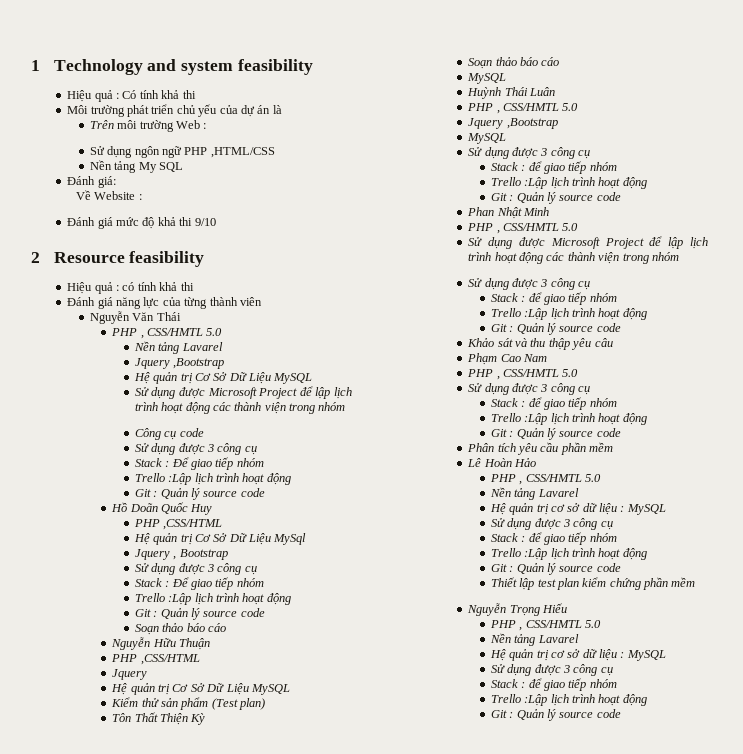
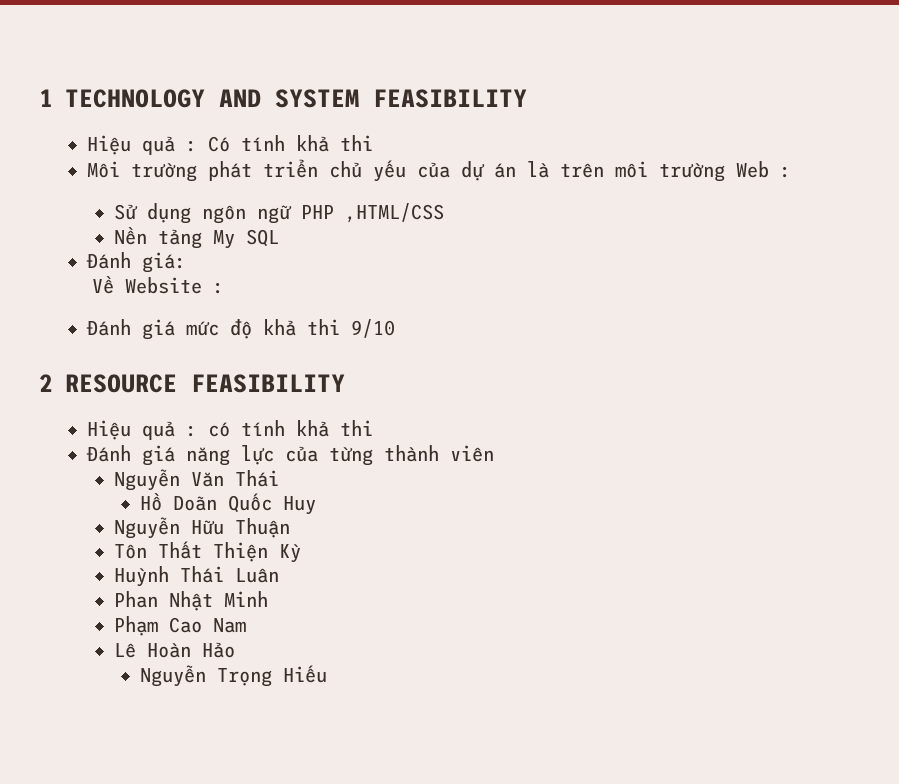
[53,59,313,75] Technology and system feasibility -> [65,89,528,108] TECHNOLOGY AND SYSTEM FEASIBILITY
[89,120,114,129] // Trên -> [560,163,605,178] trên
[53,251,205,267] Resource feasibility -> [65,374,346,393] RESOURCE FEASIBILITY
[111,328,223,339] [133,341,223,354] [134,358,225,369] [133,372,313,384] [134,386,352,399] [134,402,346,414] [134,428,204,440] [134,443,257,455] [134,457,264,470] [134,473,291,485] [134,488,265,500] [111,502,213,515] [133,519,223,530] [133,533,307,545] [134,549,228,560] [134,563,257,575] [134,577,264,590] [134,593,291,605] [134,608,265,620] [134,623,226,635] [111,637,211,650] [111,654,200,665] [112,669,148,680] [111,683,290,695] [111,697,266,710] [112,712,206,725] [468,57,560,69] [467,73,507,84] [467,87,556,99] [467,103,579,114] [468,118,558,129] [467,133,507,144] [468,147,591,159] [490,161,617,174] [490,177,647,189] [490,192,621,204] [467,207,550,219] [467,223,579,234] [468,236,708,249] [468,252,679,264] [468,278,591,290] [490,292,617,305] [490,308,647,320] [490,323,621,335] [467,338,613,350] [467,353,548,365] [467,369,579,380] [468,383,591,395] [490,397,617,410] [490,413,647,425] [490,428,621,440] [467,442,614,455] [467,458,537,467] [489,474,601,485] [489,487,579,500] [489,503,666,515] [490,518,613,530] [490,532,617,545] [490,548,647,560] [490,563,621,575] [490,577,696,590] [467,603,568,616] [489,620,601,631] [489,633,579,646] [489,649,666,661] [490,664,613,676] [490,678,617,691] [490,694,647,706] [490,709,621,721] PHP , CSS/HMTL 5.0 // Nền tảng Lavarel // Jquery ,Bootstrap // Hệ quản trị Cơ Sở Dữ Liệu MySQL // Sử dụng được Microsoft Project để lập lịch trình hoạt động các thành viện trong nhóm // Công cụ code // Sử dụng được 3 công cụ // Stack : Để giao tiếp nhóm // Trello :Lập lịch trình hoạt động // Git : Quản lý source code // Hồ Doãn Quốc Huy // PHP ,CSS/HTML // Hệ quản trị Cơ Sở Dữ Liệu MySql // Jquery , Bootstrap // Sử dụng được 3 công cụ // Stack : Để giao tiếp nhóm // Trello :Lập lịch trình hoạt động // Git : Quản lý source code // Soạn thảo báo cáo // Nguyễn Hữu Thuận // PHP ,CSS/HTML // Jquery // Hệ quản trị Cơ Sở Dữ Liệu MySQL // Kiểm thử sản phẩm (Test plan) // Tôn Thất Thiện Kỳ // Soạn thảo báo cáo // MySQL // Huỳnh Thái Luân // PHP , CSS/HMTL 5.0 // Jquery ,Bootstrap // MySQL // Sử dụng được 3 công cụ // Stack : để giao tiếp nhóm // Trello :Lập lịch trình hoạt động // Git : Quản lý source code // Phan Nhật Minh // PHP , CSS/HMTL 5.0 // Sử dụng được Microsoft Project để lập lịch trình hoạt động các thành viện trong nhóm // Sử dụng được 3 công cụ // Stack : để giao tiếp nhóm // Trello :Lập lịch trình hoạt động // Git : Quản lý source code // Khảo sát và thu thập yêu câu // Phạm Cao Nam // PHP , CSS/HMTL 5.0 // Sử dụng được 3 công cụ // Stack : để giao tiếp nhóm // Trello :Lập lịch trình hoạt động // Git : Quản lý source code // Phân tích yêu cầu phần mềm // Lê Hoàn Hảo // PHP , CSS/HMTL 5.0 // Nền tảng Lavarel // Hệ quản trị cơ sở dữ liệu : MySQL // Sử dụng được 3 công cụ // Stack : để giao tiếp nhóm // Trello :Lập lịch trình hoạt động // Git : Quản lý source code // Thiết lập test plan kiểm chứng phần mềm // Nguyễn Trọng Hiếu // PHP , CSS/HMTL 5.0 // Nền tảng Lavarel // Hệ quản trị cơ sở dữ liệu : MySQL // Sử dụng được 3 công cụ // Stack : để giao tiếp nhóm // Trello :Lập lịch trình hoạt động // Git : Quản lý source code -> [140,493,317,515] [113,517,290,539] [113,541,301,563] [113,566,279,587] [113,591,268,611] [113,616,246,636] [113,642,235,658] [140,665,328,687] Hồ Doãn Quốc Huy // Nguyễn Hữu Thuận // Tôn Thất Thiện Kỳ // Huỳnh Thái Luân // Phan Nhật Minh // Phạm Cao Nam // Lê Hoàn Hảo // Nguyễn Trọng Hiếu

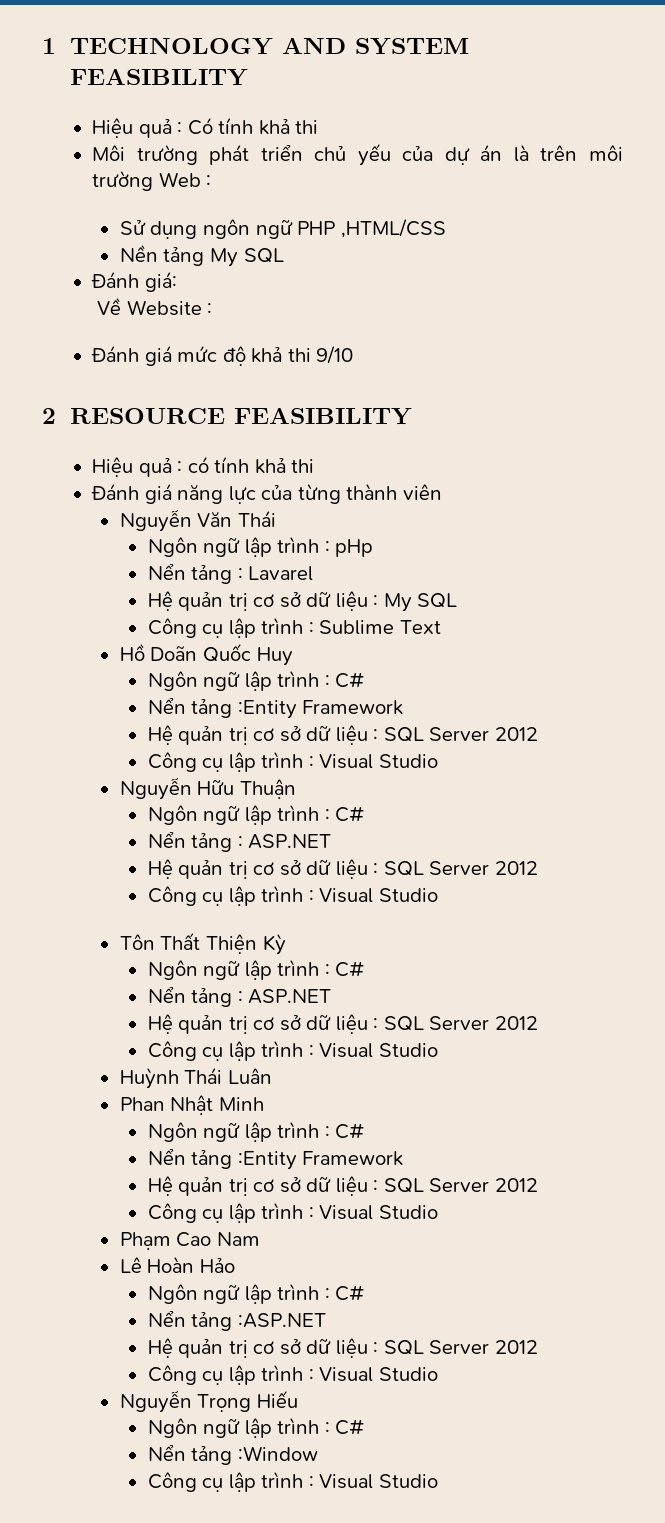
[140,493,317,515] [113,517,290,539] [113,541,301,563] Hồ Doãn Quốc Huy // Nguyễn Hữu Thuận // Tôn Thất Thiện Kỳ -> [147,536,374,557] [147,564,314,584] [147,591,458,612] [147,617,441,638] [119,643,293,666] [147,670,365,691] [147,698,404,719] [147,725,538,745] [147,751,438,772] [119,777,296,800] [147,804,365,825] [147,832,332,852] [147,859,538,879] [147,885,438,906] [119,932,286,955] [147,959,365,980] [147,987,332,1007] [147,1014,538,1034] [147,1040,438,1061] Ngôn ngữ lập trình : pHp // Nển tảng : Lavarel // Hệ quản trị cơ sở dữ liệu : My SQL // Công cụ lập trình : Sublime Text // Hồ Doãn Quốc Huy // Ngôn ngữ lập trình : C# // Nển tảng :Entity Framework // Hệ quản trị cơ sở dữ liệu : SQL Server 2012 // Công cụ lập trình : Visual Studio // Nguyễn Hữu Thuận // Ngôn ngữ lập trình : C# // Nển tảng : ASP.NET // Hệ quản trị cơ sở dữ liệu : SQL Server 2012 // Công cụ lập trình : Visual Studio // Tôn Thất Thiện Kỳ // Ngôn ngữ lập trình : C# // Nển tảng : ASP.NET // Hệ quản trị cơ sở dữ liệu : SQL Server 2012 // Công cụ lập trình : Visual Studio
(268, 599) none -> [147,1121,365,1142] [147,1149,404,1170] [147,1176,538,1196] [147,1202,438,1223] // Ngôn ngữ lập trình : C# // Nển tảng :Entity Framework // Hệ quản trị cơ sở dữ liệu : SQL Server 2012 // Công cụ lập trình : Visual Studio
[140,665,328,687] Nguyễn Trọng Hiếu -> [147,1283,365,1304] [147,1311,326,1331] [147,1338,538,1358] [147,1364,438,1385] [119,1390,298,1413] [147,1417,365,1438] [147,1445,318,1465] [147,1471,438,1492] Ngôn ngữ lập trình : C# // Nển tảng :ASP.NET // Hệ quản trị cơ sở dữ liệu : SQL Server 2012 // Công cụ lập trình : Visual Studio // Nguyễn Trọng Hiếu // Ngôn ngữ lập trình : C# // Nển tảng :Window // Công cụ lập trình : Visual Studio

